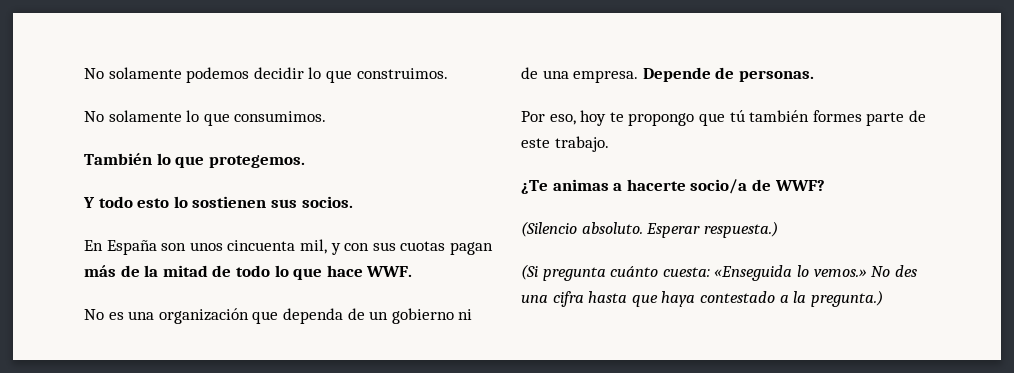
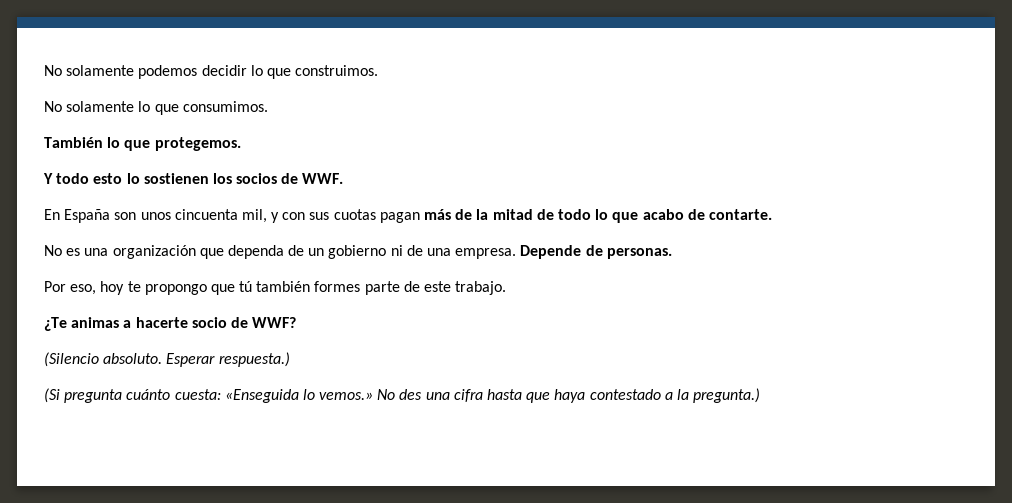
[270,196,353,208] sus socios. -> [212,173,344,184] los socios de WWF.
[326,265,413,277] hace WWF. -> [642,209,772,220] acabo de contarte.
[690,179,748,194] socio/a -> [191,317,227,328] socio

